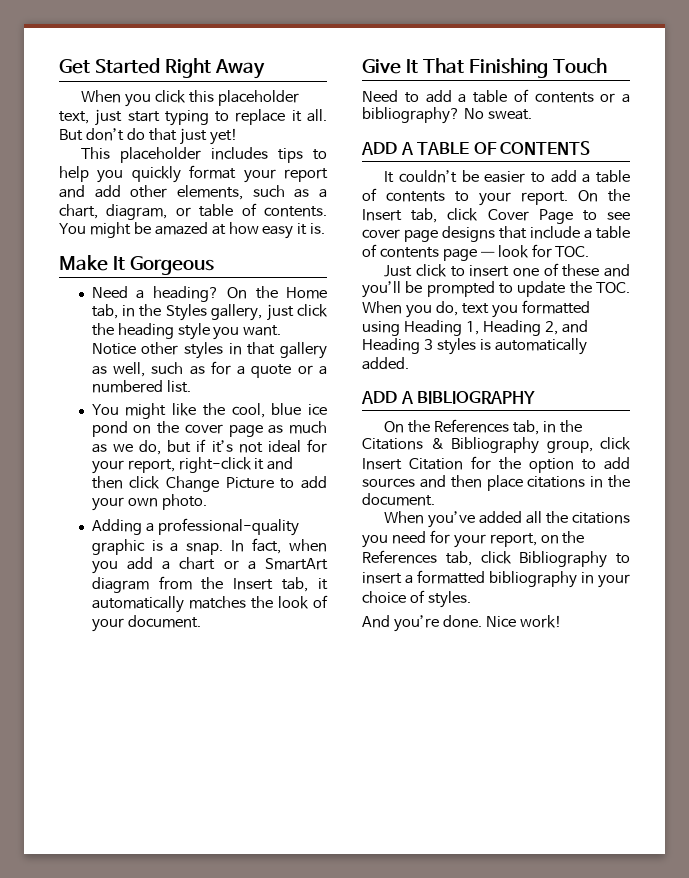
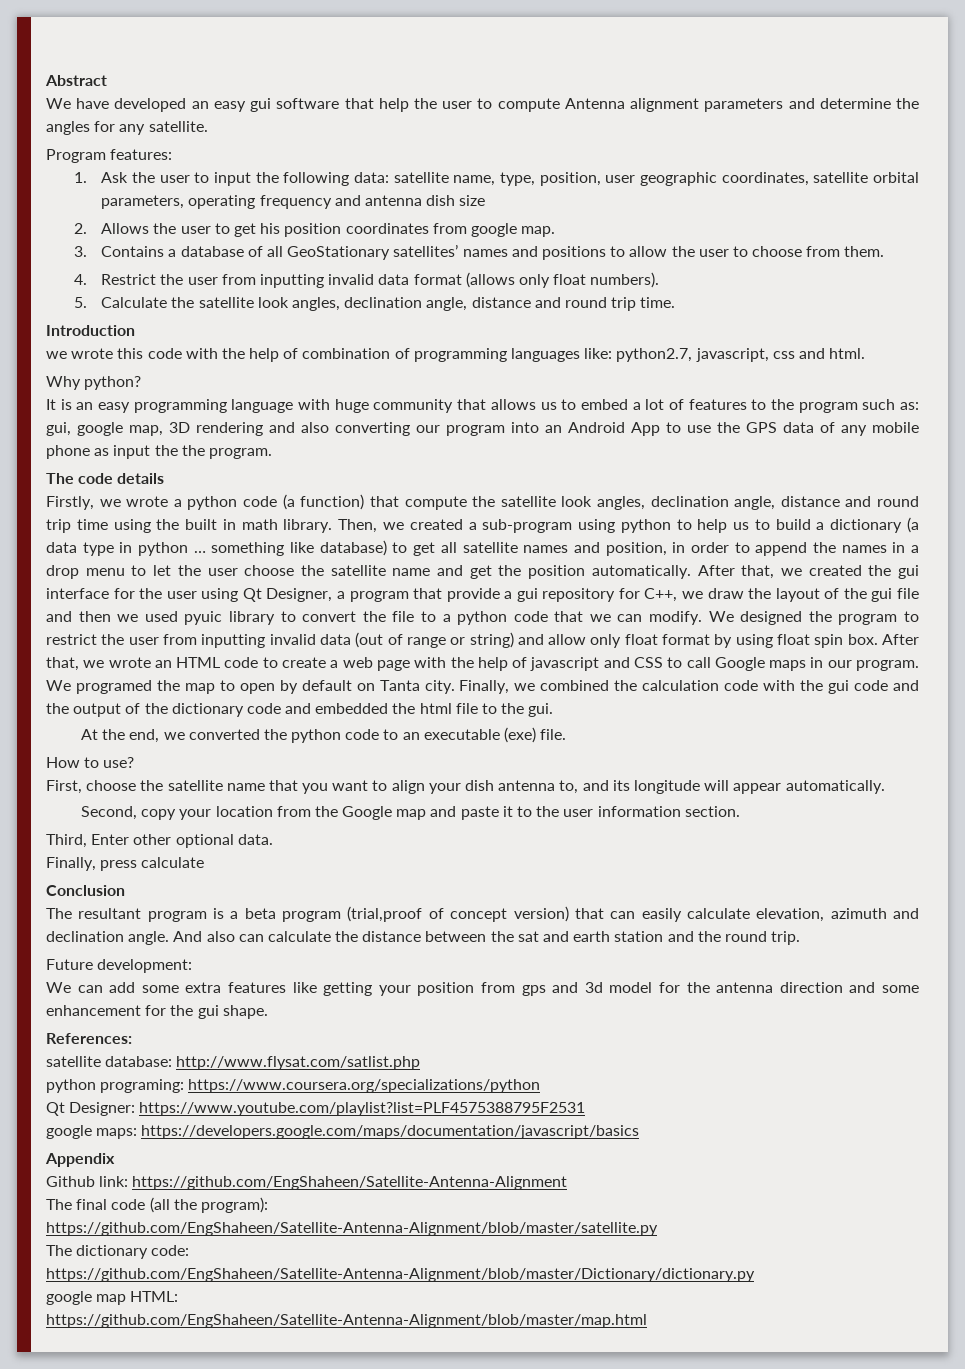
[59,58,265,79] [81,90,299,107] [59,109,327,126] [59,128,238,145] [81,147,327,163] [59,165,328,183] [59,185,327,200] [59,203,327,220] [59,222,326,239] [59,255,214,275] [91,286,327,302] [91,304,328,321] [91,323,282,340] [91,342,327,359] [91,361,327,378] [91,380,191,393] [91,403,327,419] [91,421,327,437] [91,439,327,455] [91,457,294,474] [91,476,327,492] [91,494,207,511] [91,518,299,536] [91,538,327,555] [91,557,328,574] [91,576,328,593] [91,595,329,613] [91,615,201,632] [362,58,607,78] [362,89,630,103] [362,107,532,124] [361,141,591,155] [384,170,630,183] [362,188,630,206] [362,208,630,224] [362,226,630,242] [362,244,590,261] [384,263,630,277] [362,281,630,298] [362,300,590,318] [362,320,588,336] [362,338,587,355] [362,357,409,370] [361,391,536,404] [384,419,582,435] [362,437,631,454] [362,456,630,473] [362,475,630,491] [362,493,435,506] [384,511,630,528] [362,530,585,548] [362,550,630,568] [362,570,630,588] [362,590,471,608] [362,615,562,632] Get Started Right Away // When you click this placeholder text, just start typing to replace it all. But don’t do that just yet! // This placeholder includes tips to help you quickly format your report and add other elements, such as a chart, diagram, or table of contents. You might be amazed at how easy it is. // Make It Gorgeous // Need a heading? On the Home tab, in the Styles gallery, just click the heading style you want. Notice other styles in that gallery as well, such as for a quote or a numbered list. // You might like the cool, blue ice pond on the cover page as much as we do, but if it’s not ideal for your report, right-click it and then click Change Picture to add your own photo. // Adding a professional-quality graphic is a snap. In fact, when you add a chart or a SmartArt diagram from the Insert tab, it automatically matches the look of your document. // Give It That Finishing Touch // Need to add a table of contents or a bibliography? No sweat. // ADD A TABLE OF CONTENTS // It couldn’t be easier to add a table of contents to your report. On the Insert tab, click Cover Page to see cover page designs that include a table of contents page — look for TOC. // Just click to insert one of these and you’ll be prompted to update the TOC. When you do, text you formatted using Heading 1, Heading 2, and Heading 3 styles is automatically added. // ADD A BIBLIOGRAPHY // On the References tab, in the Citations & Bibliography group, click Insert Citation for the option to add sources and then place citations in the document. // When you’ve added all the citations you need for your report, on the References tab, click Bibliography to insert a formatted bibliography in your choice of styles. // And you’re done. Nice work! -> [45,75,107,86] [46,98,919,112] [46,121,208,135] [46,149,173,163] [73,172,920,186] [101,195,486,209] [73,223,556,237] [73,244,885,260] [73,272,660,288] [73,297,676,311] [46,325,135,336] [46,348,866,362] [46,376,142,390] [46,399,919,413] [46,422,919,436] [46,445,272,459] [46,473,165,484] [46,494,919,510] [46,517,919,533] [46,540,919,556] [46,565,920,579] [46,588,920,602] [46,611,919,625] [46,632,920,648] [46,657,919,671] [46,680,920,694] [46,703,554,717] [80,727,567,743] [46,757,135,768] [46,780,885,794] [80,806,740,820] [46,834,273,848] [46,857,205,871] [46,885,125,896] [46,906,920,922] [46,931,801,945] [46,959,193,973] [46,982,920,996] [46,1005,268,1019] [46,1033,132,1044] [46,1056,421,1070] [46,1079,541,1093] [46,1102,586,1116] [46,1125,640,1139] [45,1153,115,1167] [46,1176,568,1190] [46,1197,268,1213] [46,1222,658,1236] [46,1245,190,1259] [46,1268,755,1282] [46,1291,179,1305] [46,1314,647,1328] Abstract // We have developed an easy gui software that help the user to compute Antenna alignment parameters and determine the angles for any satellite. // Program features: // 1. Ask the user to input the following data: satellite name, type, position, user geographic coordinates, satellite orbital parameters, operating frequency and antenna dish size // 2. Allows the user to get his position coordinates from google map. // 3. Contains a database of all GeoStationary satellites’ names and positions to allow the user to choose from them. // 4. Restrict the user from inputting invalid data format (allows only float numbers). // 5. Calculate the satellite look angles, declination angle, distance and round trip time. // Introduction // we wrote this code with the help of combination of programming languages like: python2.7, javascript, css and html. // Why python? // It is an easy programming language with huge community that allows us to embed a lot of features to the program such as: gui, google map, 3D rendering and also converting our program into an Android App to use the GPS data of any mobile phone as input the the program. // The code details // Firstly, we wrote a python code (a function) that compute the satellite look angles, declination angle, distance and round trip time using the built in math library. Then, we created a sub-program using python to help us to build a dictionary (a data type in python … something like database) to get all satellite names and position, in order to append the names in a drop menu to let the user choose the satellite name and get the position automatically. After that, we created the gui interface for the user using Qt Designer, a program that provide a gui repository for C++, we draw the layout of the gui file and then we used pyuic library to convert the file to a python code that we can modify. We designed the program to restrict the user from inputting invalid data (out of range or string) and allow only float format by using float spin box. After that, we wrote an HTML code to create a web page with the help of javascript and CSS to call Google maps in our program. We programed the map to open by default on Tanta city. Finally, we combined the calculation code with the gui code and the output of the dictionary code and embedded the html file to the gui. // At the end, we converted the python code to an executable (exe) file. // How to use? // First, choose the satellite name that you want to align your dish antenna to, and its longitude will appear automatically. // Second, copy your location from the Google map and paste it to the user information section. // Third, Enter other optional data. // Finally, press calculate // Conclusion // The resultant program is a beta program (trial,proof of concept version) that can easily calculate elevation, azimuth and declination angle. And also can calculate the distance between the sat and earth station and the round trip. // Future development: // We can add some extra features like getting your position from gps and 3d model for the antenna direction and some enhancement for the gui shape. // References: // satellite database: http://www.flysat.com/satlist.php // python programing: https://www.coursera.org/specializations/python // Qt Designer: https://www.youtube.com/playlist?list=PLF4575388795F2531 // google maps: https://developers.google.com/maps/documentation/javascript/basics // Appendix // Github link: https://github.com/EngShaheen/Satellite-Antenna-Alignment // The final code (all the program): // https://github.com/EngShaheen/Satellite-Antenna-Alignment/blob/master/satellite.py // The dictionary code: // https://github.com/EngShaheen/Satellite-Antenna-Alignment/blob/master/Dictionary/dictionary.py // google map HTML: // https://github.com/EngShaheen/Satellite-Antenna-Alignment/blob/master/map.html

